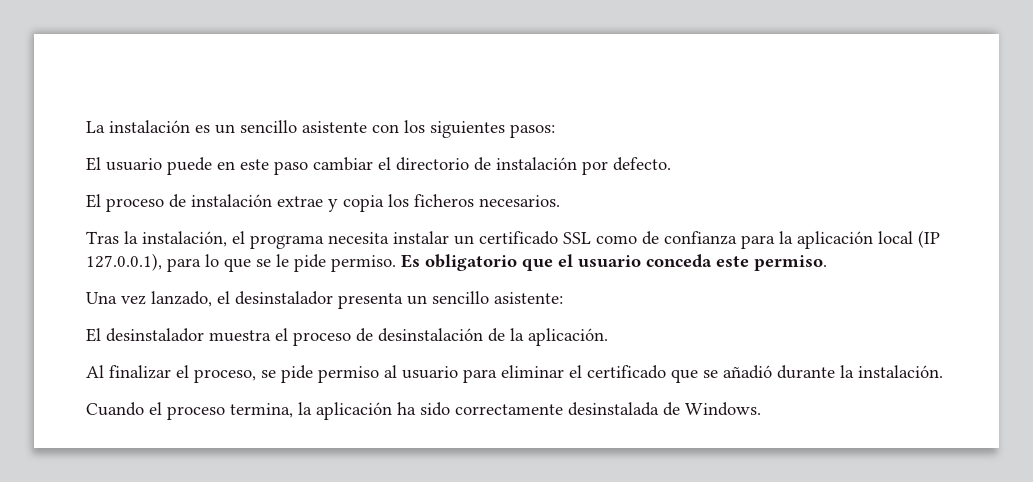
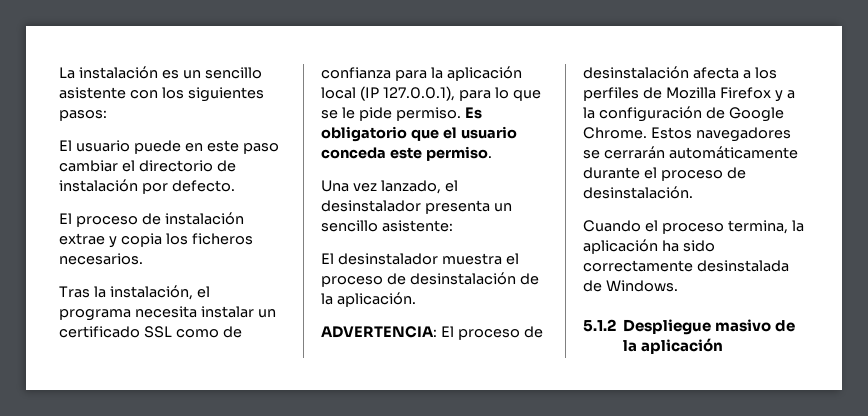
[86,365,943,383] Al finalizar el proceso, se pide permiso al usuario para eliminar el certificado que se añadió durante la instalación. -> [321,326,543,340] [583,66,777,79] [583,87,795,102] [583,106,784,122] [583,127,791,142] [583,146,798,159] [583,167,746,181] [583,186,693,199] ADVERTENCIA: El proceso de desinstalación afecta a los perfiles de Mozilla Firefox y a la configuración de Google Chrome. Estos navegadores se cerrarán automáticamente durante el proceso de desinstalación.
(761, 409) none -> [583,319,796,335] [623,338,724,354] // 5.1.2 Despliegue masivo de la aplicación

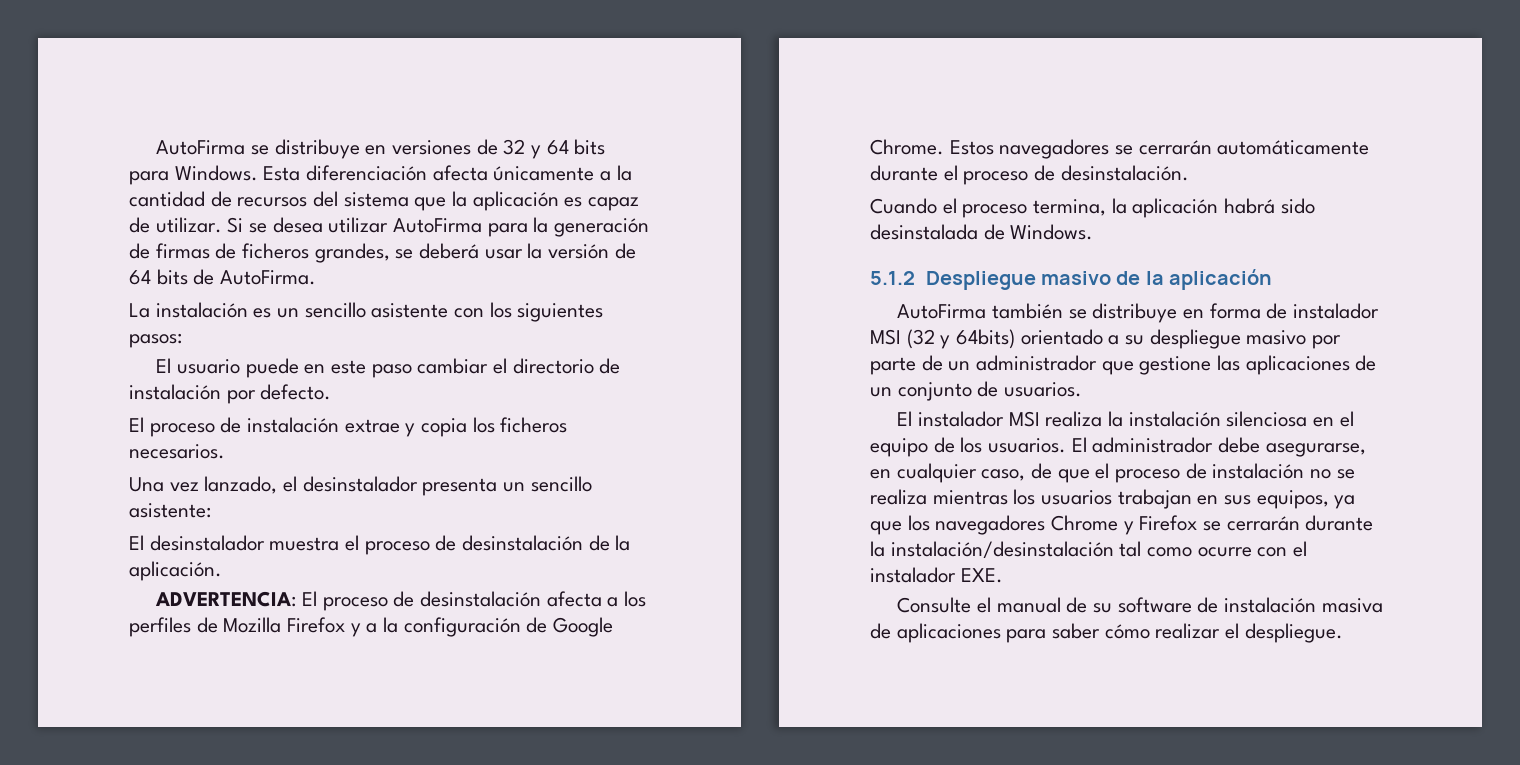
(59, 73) none -> [156,139,606,159] [129,165,632,185] [129,191,640,211] [129,217,650,237] [129,243,636,263] [129,269,317,285] AutoFirma se distribuye en versiones de 32 y 64 bits para Windows. Esta diferenciación afecta únicamente a la cantidad de recursos del sistema que la aplicación es capaz de utilizar. Si se desea utilizar AutoFirma para la generación de firmas de ficheros grandes, se deberá usar la versión de 64 bits de AutoFirma. //
[59,285,210,300] [59,306,276,321] [59,326,242,338] [321,66,522,81] [321,86,541,101] [321,107,482,121] [321,126,517,142] [321,146,492,161] // Tras la instalación, el programa necesita instalar un certificado SSL como de confianza para la aplicación local (IP 127.0.0.1), para lo que se le pide permiso. Es obligatorio que el usuario conceda este permiso. -> (225, 451) none
[661,240,715,252] [583,260,693,272] ha sido correctamente -> [1224,198,1315,214] habrá sido
(724, 346) none -> [897,303,1379,323] [870,329,1342,349] [870,355,1377,375] [870,381,1083,401] [897,411,1354,427] [870,437,1366,457] [870,463,1355,483] [870,489,1356,509] [870,515,1374,535] [870,541,1308,559] [870,567,1003,583] [897,597,1383,613] [870,623,1343,643] // AutoFirma también se distribuye en forma de instalador MSI (32 y 64bits) orientado a su despliegue masivo por parte de un administrador que gestione las aplicaciones de un conjunto de usuarios. // El instalador MSI realiza la instalación silenciosa en el equipo de los usuarios. El administrador debe asegurarse, en cualquier caso, de que el proceso de instalación no se realiza mientras los usuarios trabajan en sus equipos, ya que los navegadores Chrome y Firefox se cerrarán durante la instalación/desinstalación tal como ocurre con el instalador EXE. // Consulte el manual de su software de instalación masiva de aplicaciones para saber cómo realizar el despliegue.

